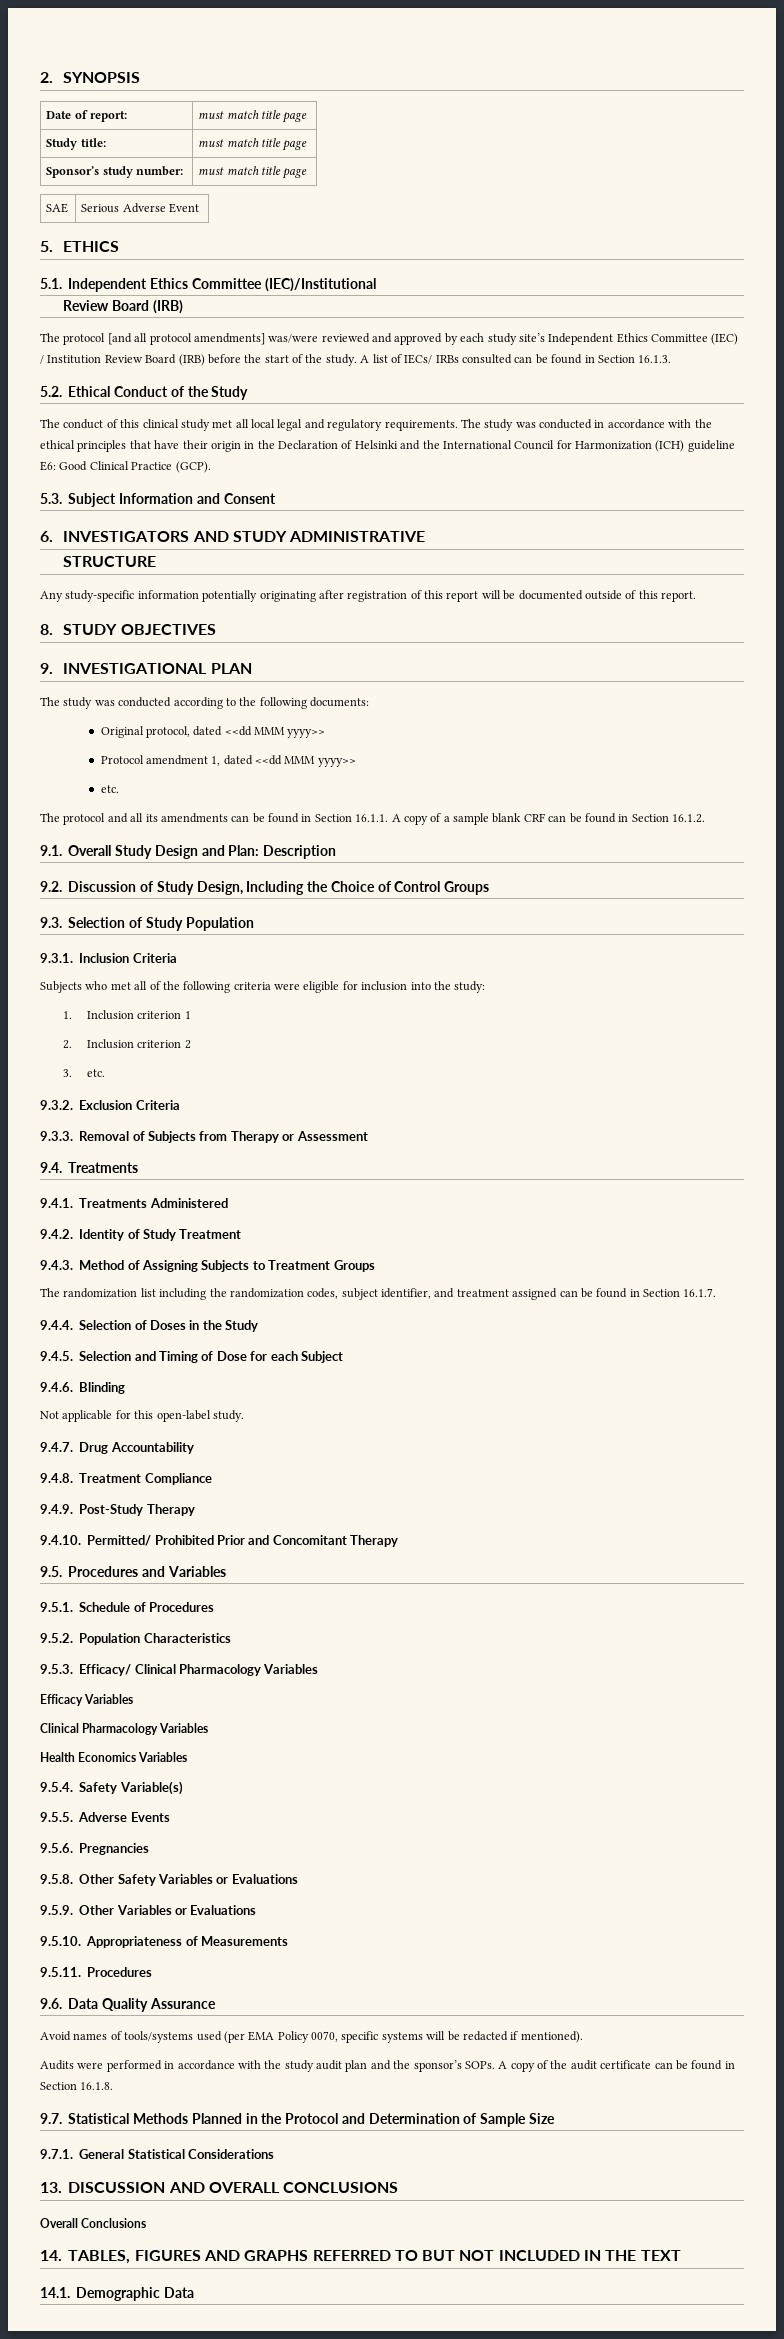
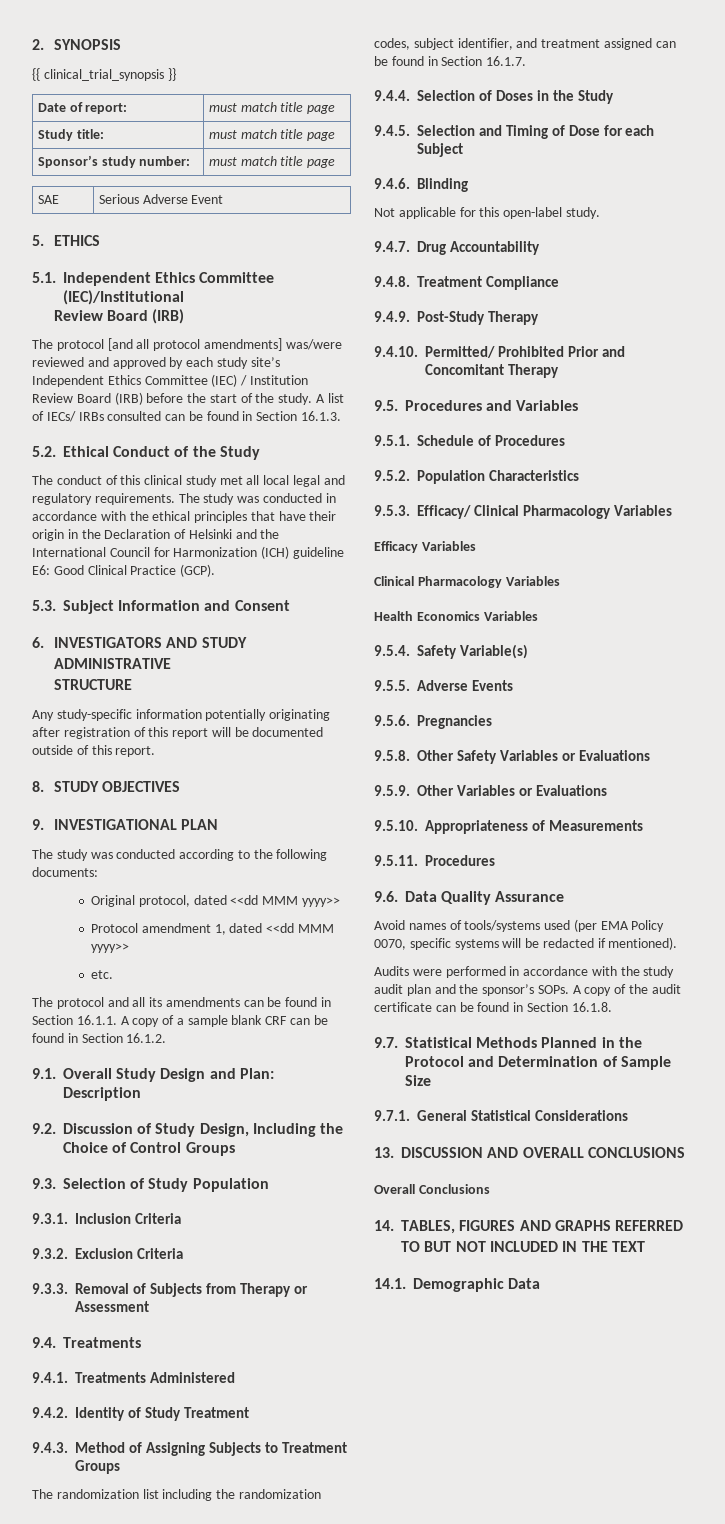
(141, 77) none -> [32,68,176,81] // {{ clinical_trial_synopsis }}
[40,981,486,993] [63,1010,191,1020] [63,1039,191,1049] [63,1069,105,1077] // Subjects who met all of the following criteria were eligible for inclusion into the study: // 1. Inclusion criterion 1 // 2. Inclusion criterion 2 // 3. etc. -> (181, 1218) none

